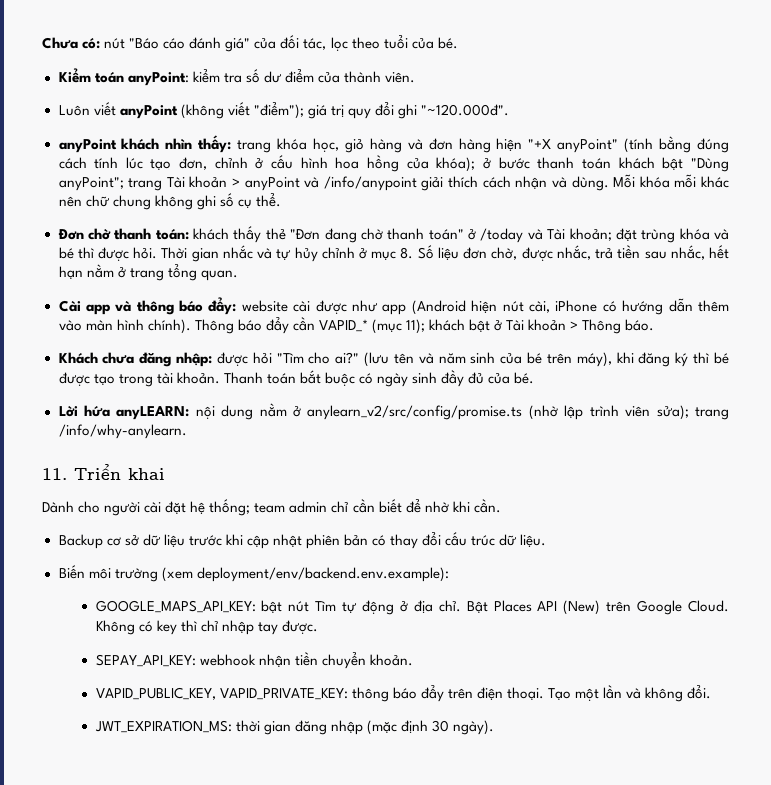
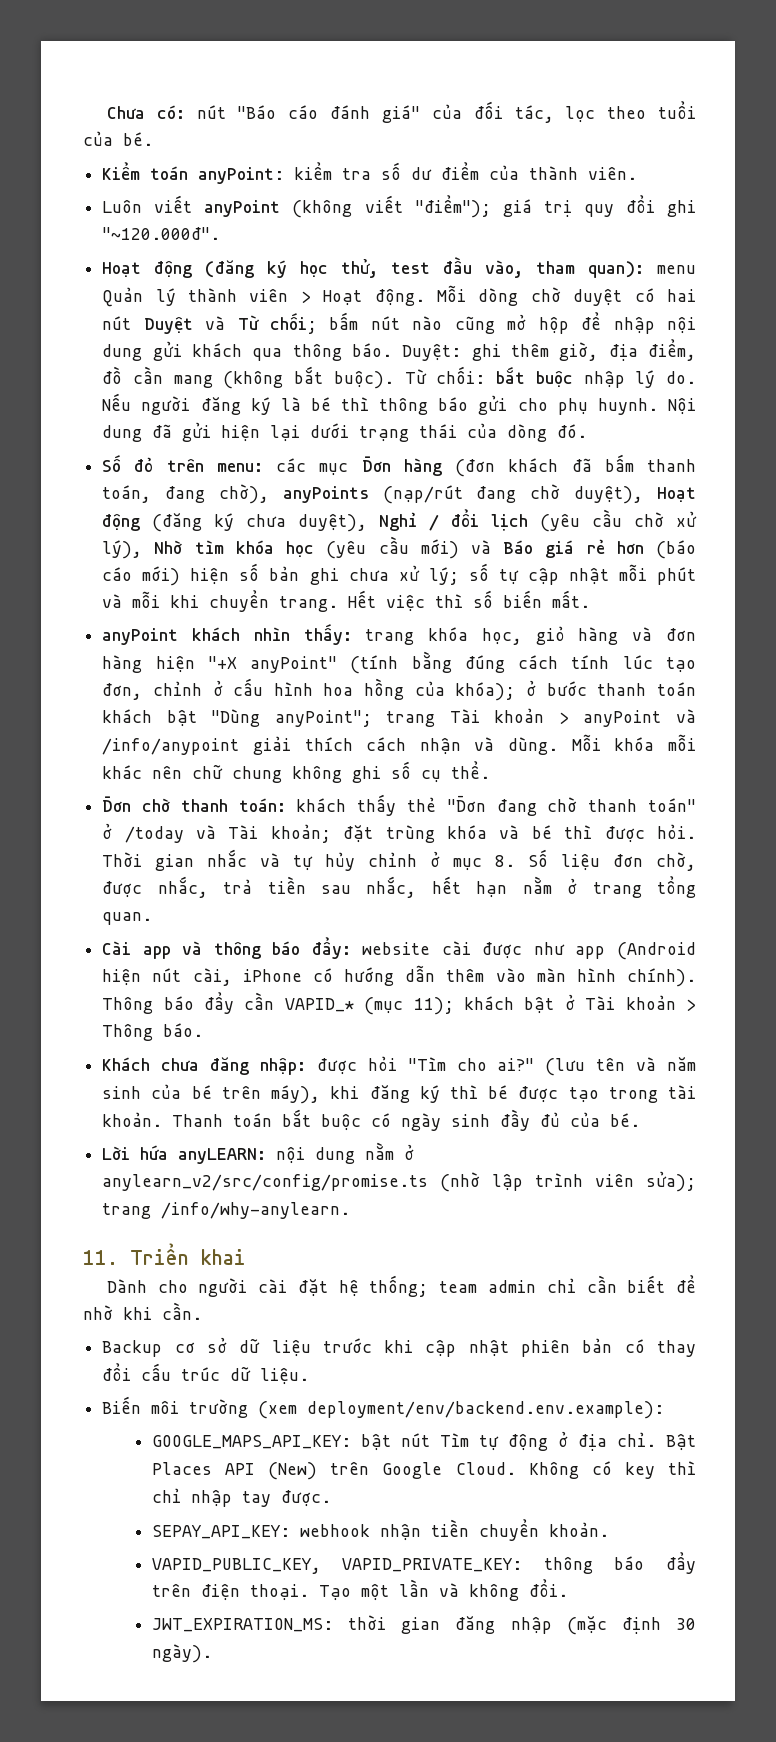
(510, 110) none -> [102,257,697,278] [102,285,696,307] [102,312,696,334] [102,339,696,361] [102,366,696,389] [102,393,696,415] [102,422,588,442] [102,454,696,477] [102,484,696,504] [102,509,697,532] [102,536,696,559] [102,563,697,586] [102,590,591,612] // Hoạt động (đăng ký học thử, test đầu vào, tham quan): menu Quản lý thành viên > Hoạt động. Mỗi dòng chờ duyệt có hai nút Duyệt và Từ chối; bấm nút nào cũng mở hộp để nhập nội dung gửi khách qua thông báo. Duyệt: ghi thêm giờ, địa điểm, đồ cần mang (không bắt buộc). Từ chối: bắt buộc nhập lý do. Nếu người đăng ký là bé thì thông báo gửi cho phụ huynh. Nội dung đã gửi hiện lại dưới trạng thái của dòng đó. // Số đỏ trên menu: các mục Đơn hàng (đơn khách đã bấm thanh toán, đang chờ), anyPoints (nạp/rút đang chờ duyệt), Hoạt động (đăng ký chưa duyệt), Nghỉ / đổi lịch (yêu cầu chờ xử lý), Nhờ tìm khóa học (yêu cầu mới) và Báo giá rẻ hơn (báo cáo mới) hiện số bản ghi chưa xử lý; số tự cập nhật mỗi phút và mỗi khi chuyển trang. Hết việc thì số biến mất.

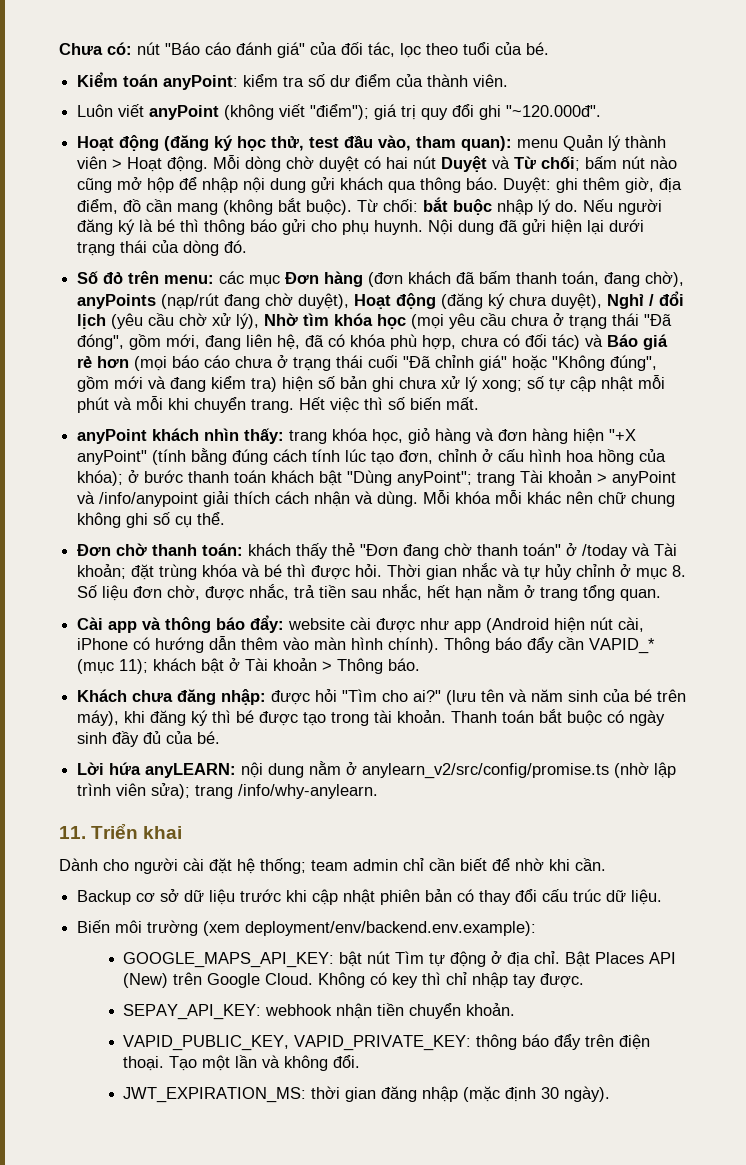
[326,536,459,559] (yêu cầu mới) -> [411,313,673,329] [77,334,581,350] (mọi yêu cầu chưa ở trạng thái "Đã đóng", gồm mới, đang liên hệ, đã có khóa phù hợp, chưa có đối tác)
[655,540,696,559] [102,566,181,586] (báo cáo mới) -> [134,355,658,371] [77,376,278,392] (mọi báo cáo chưa ở trạng thái cuối "Đã chỉnh giá" hoặc "Không đúng", gồm mới và đang kiểm tra)
[428,567,459,585] lý; -> [465,376,523,392] lý xong;

